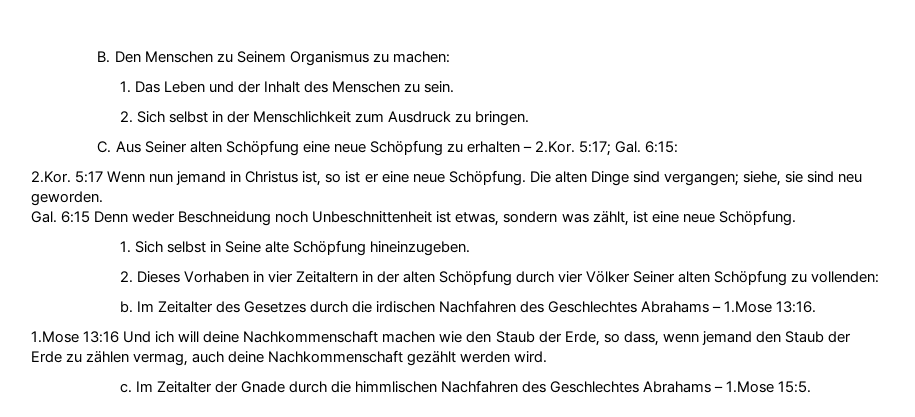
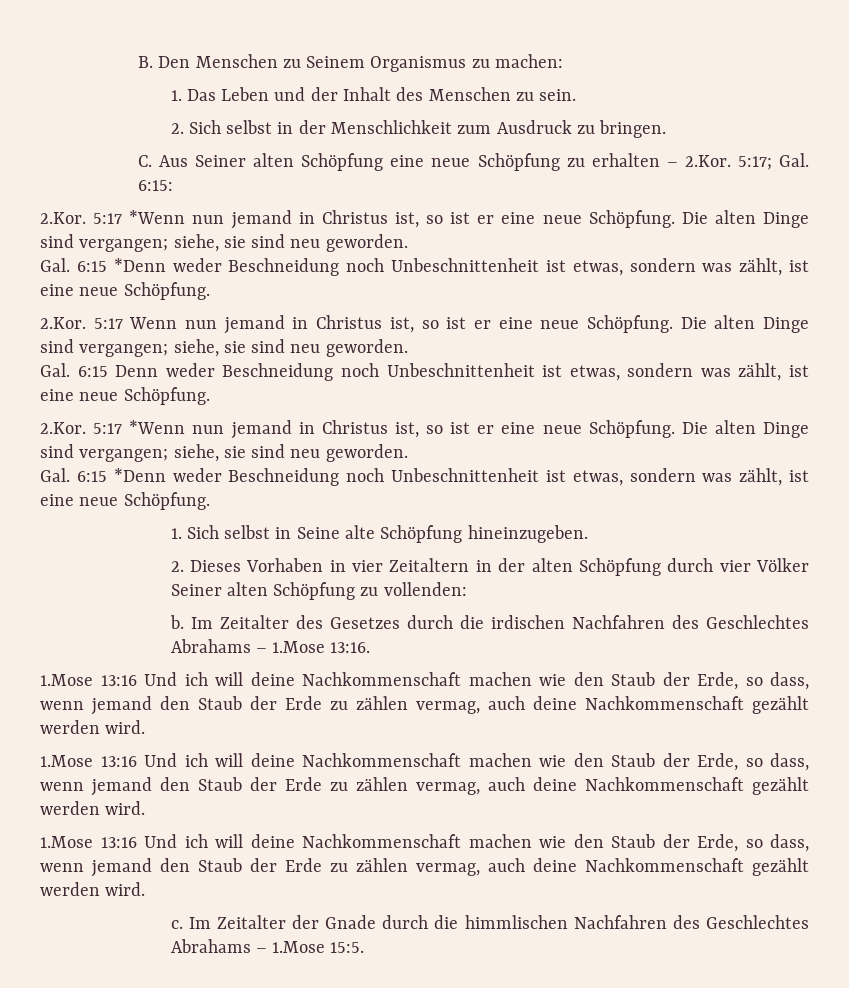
(679, 147) none -> [40,210,809,229] [40,234,408,252] [40,258,810,276] [40,282,210,300] // 2.Kor. 5:17 *Wenn nun jemand in Christus ist, so ist er eine neue Schöpfung. Die alten Dinge sind vergangen; siehe, sie sind neu geworden. // Gal. 6:15 *Denn weder Beschneidung noch Unbeschnittenheit ist etwas, sondern was zählt, ist eine neue Schöpfung.
(796, 218) none -> [40,420,809,439] [40,444,408,462] [40,468,810,486] [40,492,210,510] // 2.Kor. 5:17 *Wenn nun jemand in Christus ist, so ist er eine neue Schöpfung. Die alten Dinge sind vergangen; siehe, sie sind neu geworden. // Gal. 6:15 *Denn weder Beschneidung noch Unbeschnittenheit ist etwas, sondern was zählt, ist eine neue Schöpfung.
(548, 357) none -> [40,753,809,771] [40,777,809,796] [40,801,146,815] [40,834,809,852] [40,858,809,877] [40,882,146,896] // 1.Mose 13:16 Und ich will deine Nachkommenschaft machen wie den Staub der Erde, so dass, wenn jemand den Staub der Erde zu zählen vermag, auch deine Nachkommenschaft gezählt werden wird. // 1.Mose 13:16 Und ich will deine Nachkommenschaft machen wie den Staub der Erde, so dass, wenn jemand den Staub der Erde zu zählen vermag, auch deine Nachkommenschaft gezählt werden wird.

